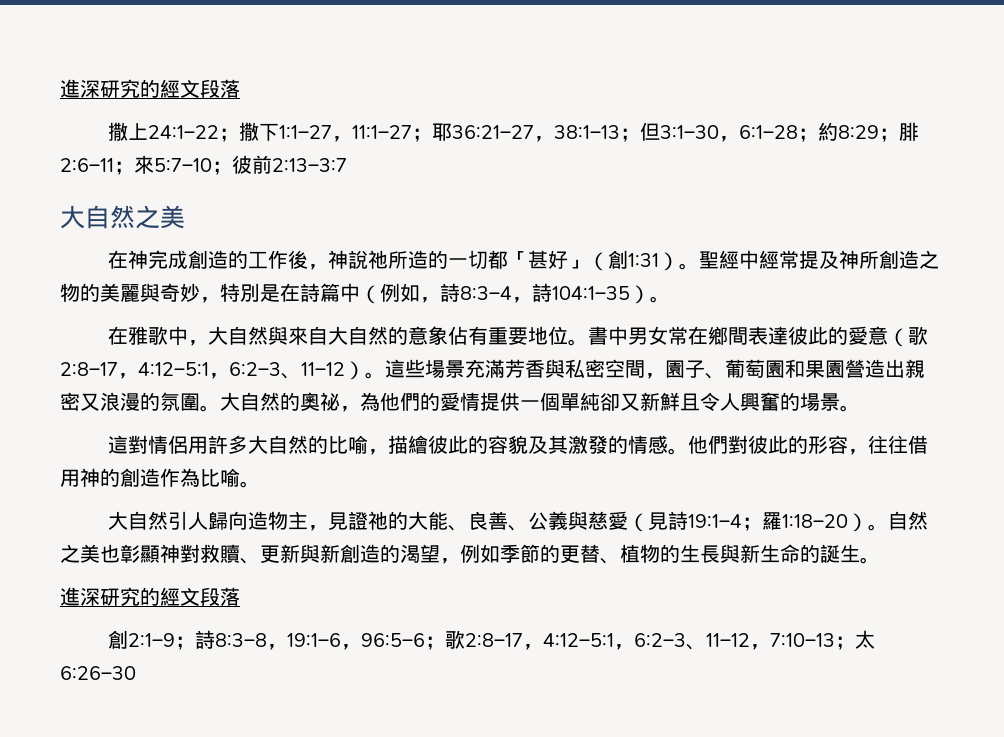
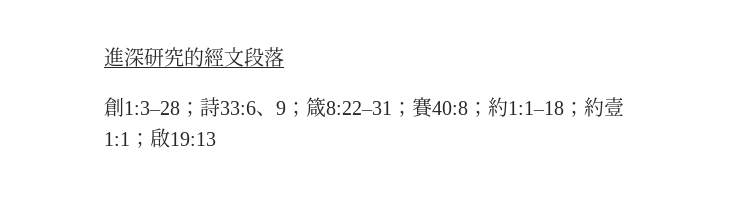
[60,79,240,98] [107,122,919,142] [60,155,347,175] [60,205,185,229] [107,250,939,271] [60,283,670,304] [107,326,928,347] [60,359,925,380] [60,392,860,412] [107,435,928,455] [60,468,260,488] [107,511,928,532] [60,544,880,564] [60,587,240,606] [107,630,875,650] [60,666,136,680] 進深研究的經文段落 // 撒上24:1–22；撒下1:1–27，11:1–27；耶36:21–27，38:1–13；但3:1–30，6:1–28；約8:29；腓2:6–11；來5:7–10；彼前2:13–3:7 // 大自然之美 // 在神完成創造的工作後，神說祂所造的一切都「甚好」（創1:31）。聖經中經常提及神所創造之物的美麗與奇妙，特別是在詩篇中（例如，詩8:3–4，詩104:1–35）。 // 在雅歌中，大自然與來自大自然的意象佔有重要地位。書中男女常在鄉間表達彼此的愛意（歌2:8–17，4:12–5:1，6:2–3、11–12）。這些場景充滿芳香與私密空間，園子、葡萄園和果園營造出親密又浪漫的氛圍。大自然的奧祕，為他們的愛情提供一個單純卻又新鮮且令人興奮的場景。 // 這對情侶用許多大自然的比喻，描繪彼此的容貌及其激發的情感。他們對彼此的形容，往往借用神的創造作為比喻。 // 大自然引人歸向造物主，見證祂的大能、良善、公義與慈愛（見詩19:1–4；羅1:18–20）。自然之美也彰顯神對救贖、更新與新創造的渴望，例如季節的更替、植物的生長與新生命的誕生。 // 進深研究的經文段落 // 創2:1–9；詩8:3–8，19:1–6，96:5–6；歌2:8–17，4:12–5:1，6:2–3、11–12，7:10–13；太6:26–30 -> [104,47,284,67] [104,97,624,118] [104,128,216,148] 進深研究的經文段落 // 創1:3–28；詩33:6、9；箴8:22–31；賽40:8；約1:1–18；約壹1:1；啟19:13

